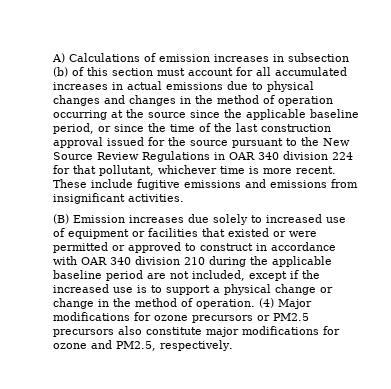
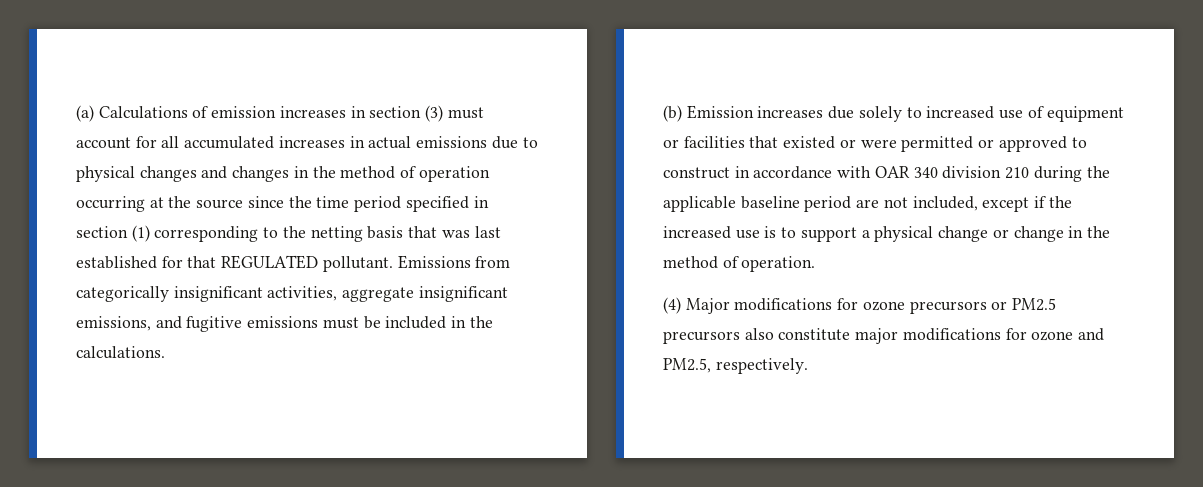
[52,53,65,63] A) -> [76,105,94,122] (a)
[288,53,349,62] [53,67,153,77] subsection (b) of this section -> [369,105,444,122] section (3)
[246,109,359,120] [53,123,331,134] [53,137,350,148] [53,151,353,162] [53,165,336,176] [53,179,358,190] [53,193,184,204] [53,214,69,224] applicable baseline period, or since the time of the last construction approval issued for the source pursuant to the New Source Review Regulations in OAR 340 division 224 for that pollutant, whichever time is more recent. These include fugitive emissions and emissions from insignificant activities. // (B) -> [316,196,489,212] [76,225,501,242] [76,255,511,272] [76,286,508,302] [76,316,493,332] [76,346,165,359] [663,105,682,122] time period specified in section (1) corresponding to the netting basis that was last established for that REGULATED pollutant. Emissions from categorically insignificant activities, aggregate insignificant emissions, and fugitive emissions must be included in the calculations. // (b)
(255, 304) none -> (816, 264) //

